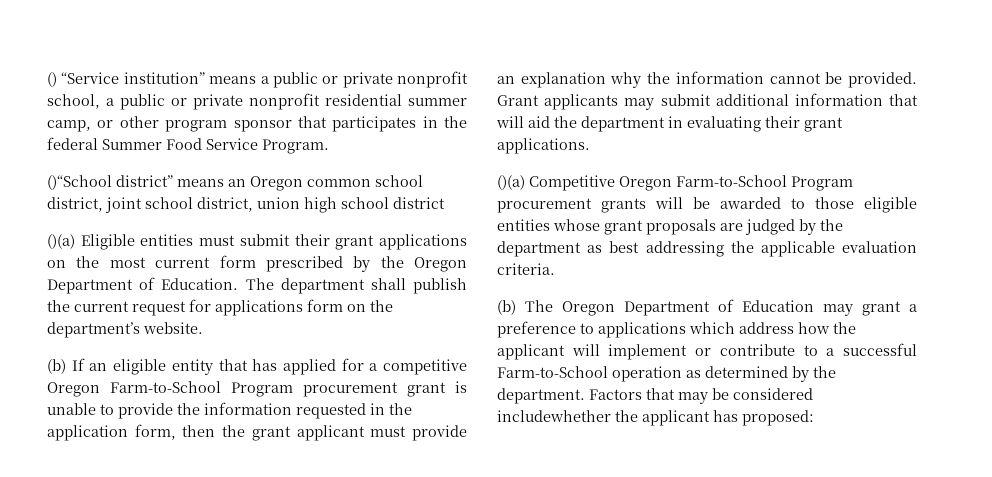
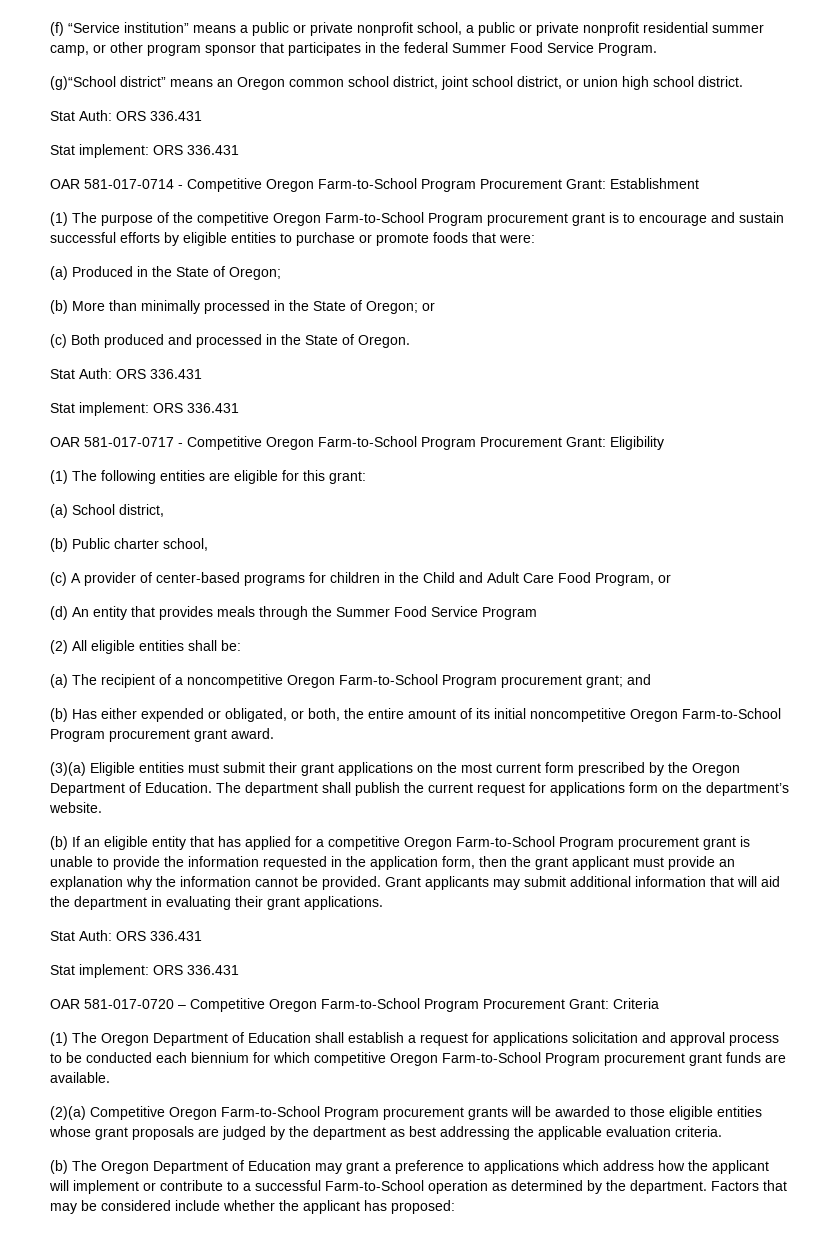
[47,72,57,87] () -> [50,22,64,36] (f)
[47,175,112,190] ()“School -> [50,76,116,90] (g)“School
(253, 204) none -> [566,78,579,87] or
[393,197,445,209] [47,234,75,249] district // ()(a) -> [698,76,743,87] [50,110,202,121] [50,144,239,158] [50,178,699,192] [50,212,784,226] [50,232,535,246] [50,266,281,280] [50,300,435,314] [50,334,410,348] [50,368,202,379] [50,402,239,416] [50,436,664,450] [50,470,366,484] [50,504,164,518] [50,538,208,552] [50,572,671,586] [50,606,537,620] [50,640,241,654] [50,674,651,688] [50,708,781,722] [50,728,274,742] [50,762,86,776] district. // Stat Auth: ORS 336.431 // Stat implement: ORS 336.431 // OAR 581-017-0714 - Competitive Oregon Farm-to-School Program Procurement Grant: Establishment // (1) The purpose of the competitive Oregon Farm-to-School Program procurement grant is to encourage and sustain successful efforts by eligible entities to purchase or promote foods that were: // (a) Produced in the State of Oregon; // (b) More than minimally processed in the State of Oregon; or // (c) Both produced and processed in the State of Oregon. // Stat Auth: ORS 336.431 // Stat implement: ORS 336.431 // OAR 581-017-0717 - Competitive Oregon Farm-to-School Program Procurement Grant: Eligibility // (1) The following entities are eligible for this grant: // (a) School district, // (b) Public charter school, // (c) A provider of center-based programs for children in the Child and Adult Care Food Program, or // (d) An entity that provides meals through the Summer Food Service Program // (2) All eligible entities shall be: // (a) The recipient of a noncompetitive Oregon Farm-to-School Program procurement grant; and // (b) Has either expended or obligated, or both, the entire amount of its initial noncompetitive Oregon Farm-to-School Program procurement grant award. // (3)(a)
[497,175,525,190] ()(a) -> [50,930,202,941] [50,964,239,978] [50,998,659,1012] [50,1032,779,1046] [50,1052,786,1066] [50,1072,110,1083] [50,1106,86,1120] Stat Auth: ORS 336.431 // Stat implement: ORS 336.431 // OAR 581-017-0720 – Competitive Oregon Farm-to-School Program Procurement Grant: Criteria // (1) The Oregon Department of Education shall establish a request for applications solicitation and approval process to be conducted each biennium for which competitive Oregon Farm-to-School Program procurement grant funds are available. // (2)(a)
[497,410,611,422] includewhether -> [175,1200,275,1211] include whether

